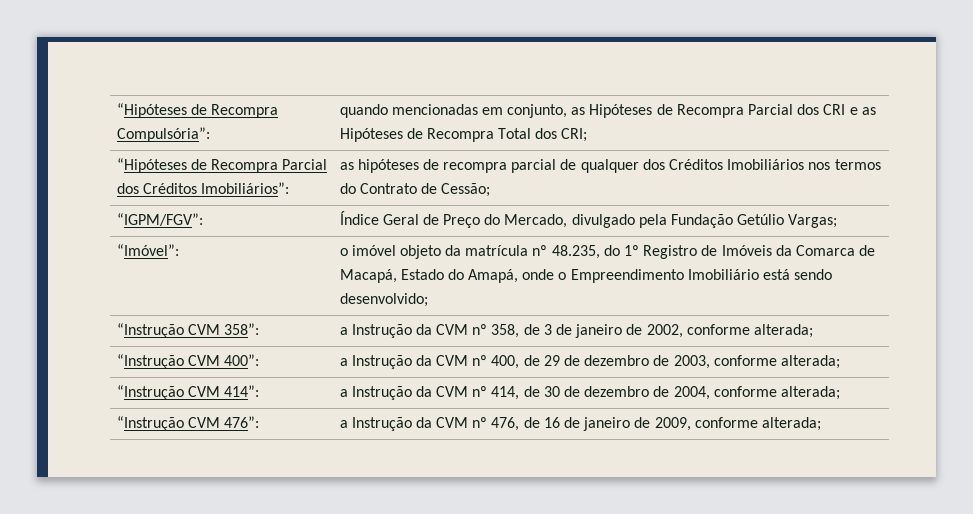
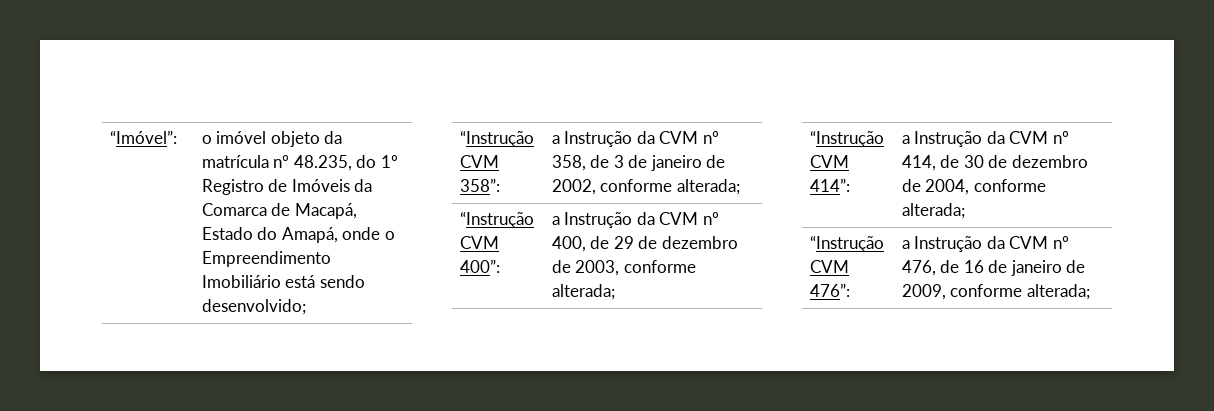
[116,103,278,118] [116,127,210,142] [339,104,876,118] [339,128,588,142] [116,158,328,173] [116,182,289,194] [339,159,881,173] [339,183,491,197] [116,213,203,226] [339,211,838,228] “Hipóteses de Recompra Compulsória”: | quando mencionadas em conjunto, as Hipóteses de Recompra Parcial dos CRI e as Hipóteses de Recompra Total dos CRI; // “Hipóteses de Recompra Parcial dos Créditos Imobiliários”: | as hipóteses de recompra parcial de qualquer dos Créditos Imobiliários nos termos do Contrato de Cessão; // “IGPM/FGV”: | Índice Geral de Preço do Mercado, divulgado pela Fundação Getúlio Vargas; // -> (109, 137) none

